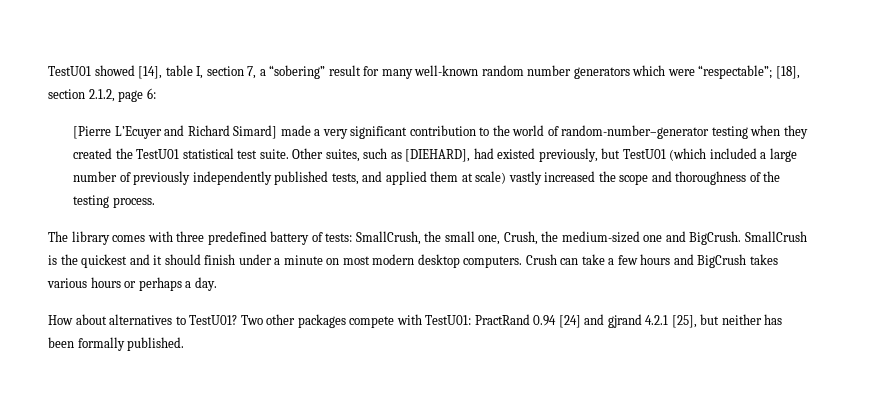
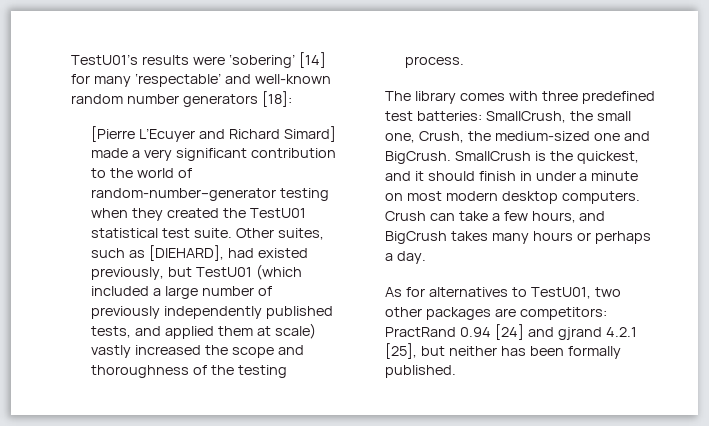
[48,65,800,79] [48,88,156,102] TestU01 showed [14], table I, section 7, a “sobering” result for many well-known random number generators which were “respectable”; [18], section 2.1.2, page 6: -> [71,52,326,68] [71,73,331,87] [71,91,292,107] TestU01’s results were ‘sobering’ [14] for many ‘respectable’ and well-known random number generators [18]:
[270,231,353,245] battery of tests: -> [385,111,482,121] test batteries:
[81,254,128,268] quickest -> [576,151,639,164] quickest,
(236, 259) none -> [519,171,532,181] in
[640,254,671,265] hours -> [531,211,576,223] hours,
[47,278,87,288] various -> [491,233,529,244] many
[48,314,472,328] How about alternatives to TestU01? Two other packages compete with TestU01: -> [385,287,621,299] [385,307,607,320] As for alternatives to TestU01, two other packages are competitors:

